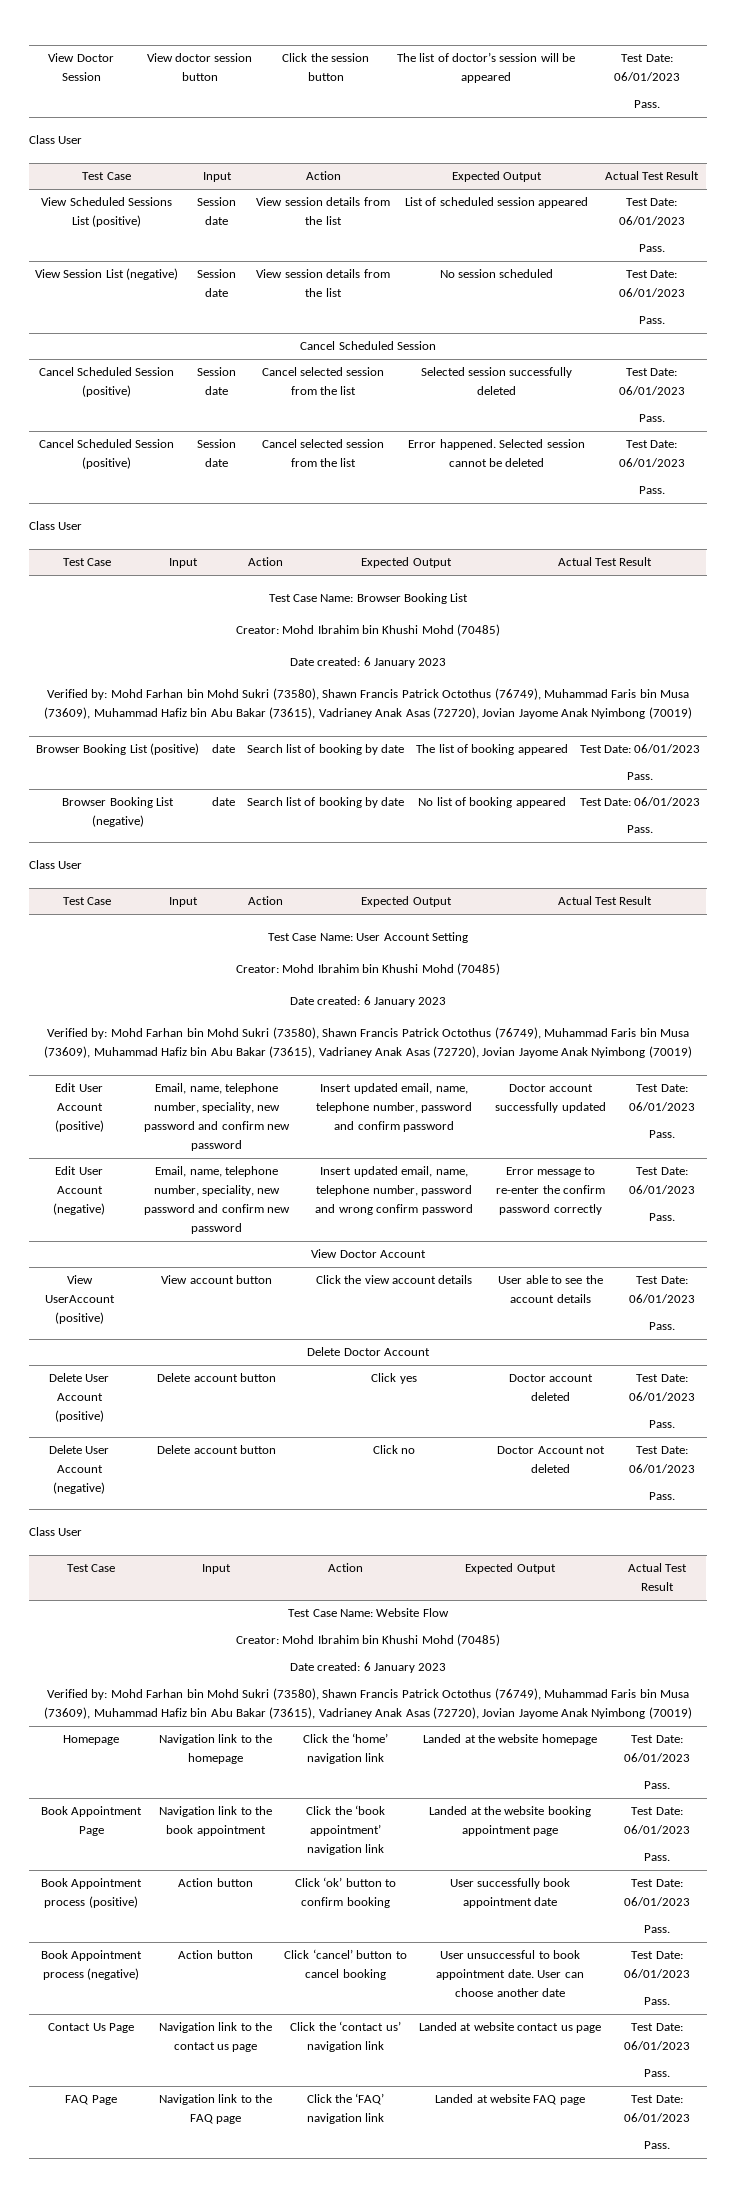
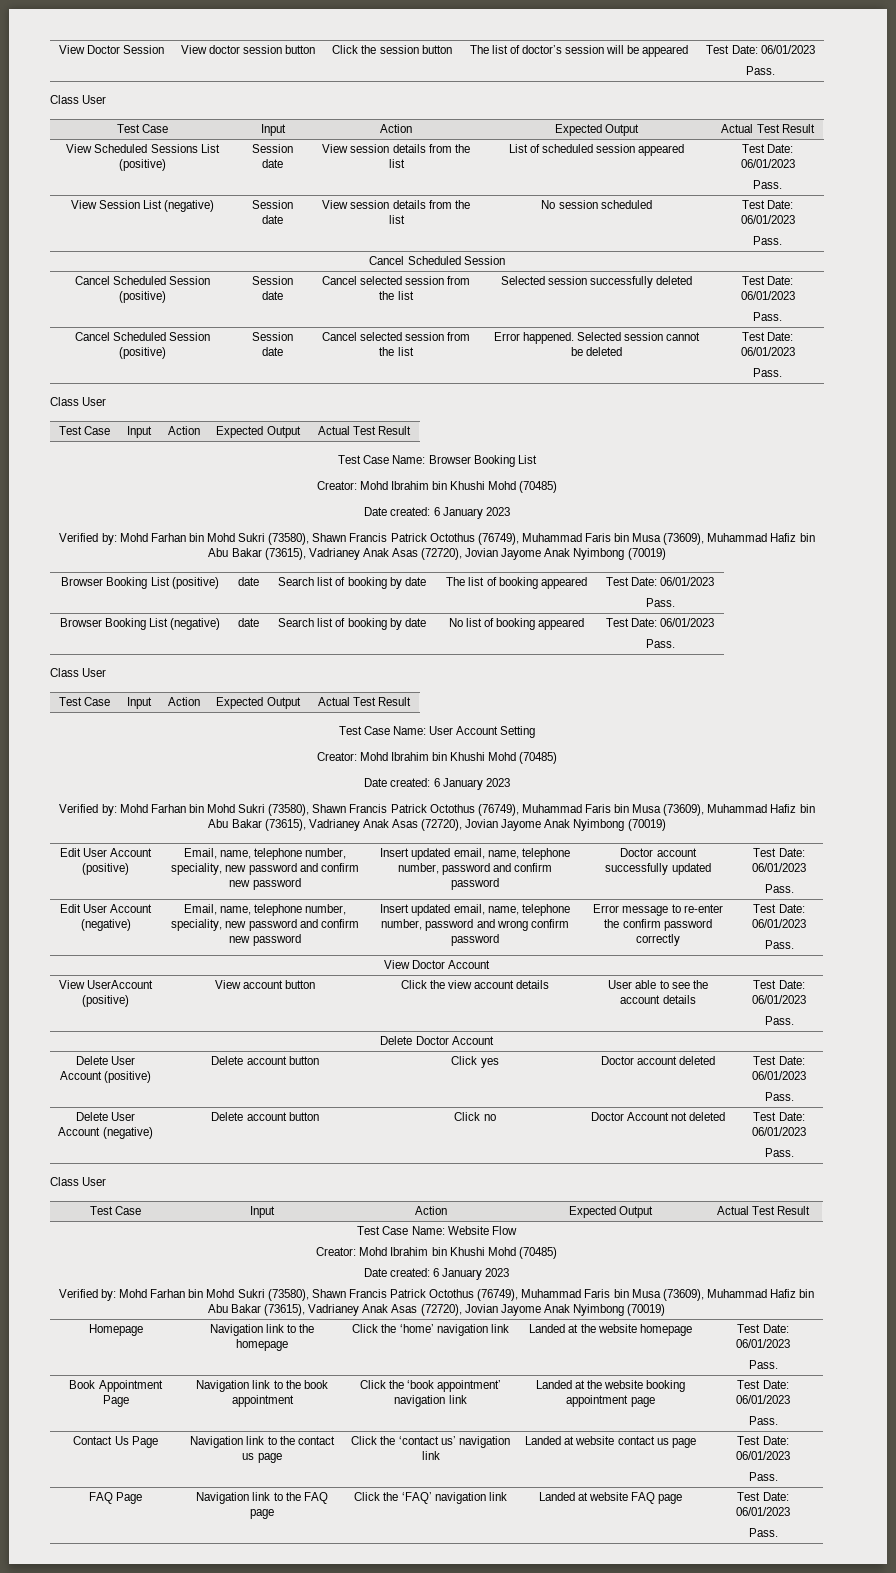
[40,1878,143,1889] [44,1896,138,1908] [178,1878,253,1887] [294,1877,397,1887] [301,1897,390,1908] [449,1878,571,1889] [462,1897,558,1908] [631,1879,683,1887] [624,1897,690,1906] [644,1925,670,1933] [40,1950,143,1961] [42,1968,140,1980] [178,1950,253,1959] [284,1949,407,1959] [305,1969,386,1980] [439,1950,581,1959] [436,1969,584,1980] [455,1988,565,1997] [631,1951,683,1959] [624,1969,690,1978] [644,1997,670,2005] // Book Appointment process (positive) | Action button | Click ‘ok’ button to confirm booking | User successfully book appointment date | Test Date: 06/01/2023 // Pass. // Book Appointment process (negative) | Action button | Click ‘cancel’ button to cancel booking | User unsuccessful to book appointment date. User can choose another date | Test Date: 06/01/2023 // Pass. -> (778, 1420) none

